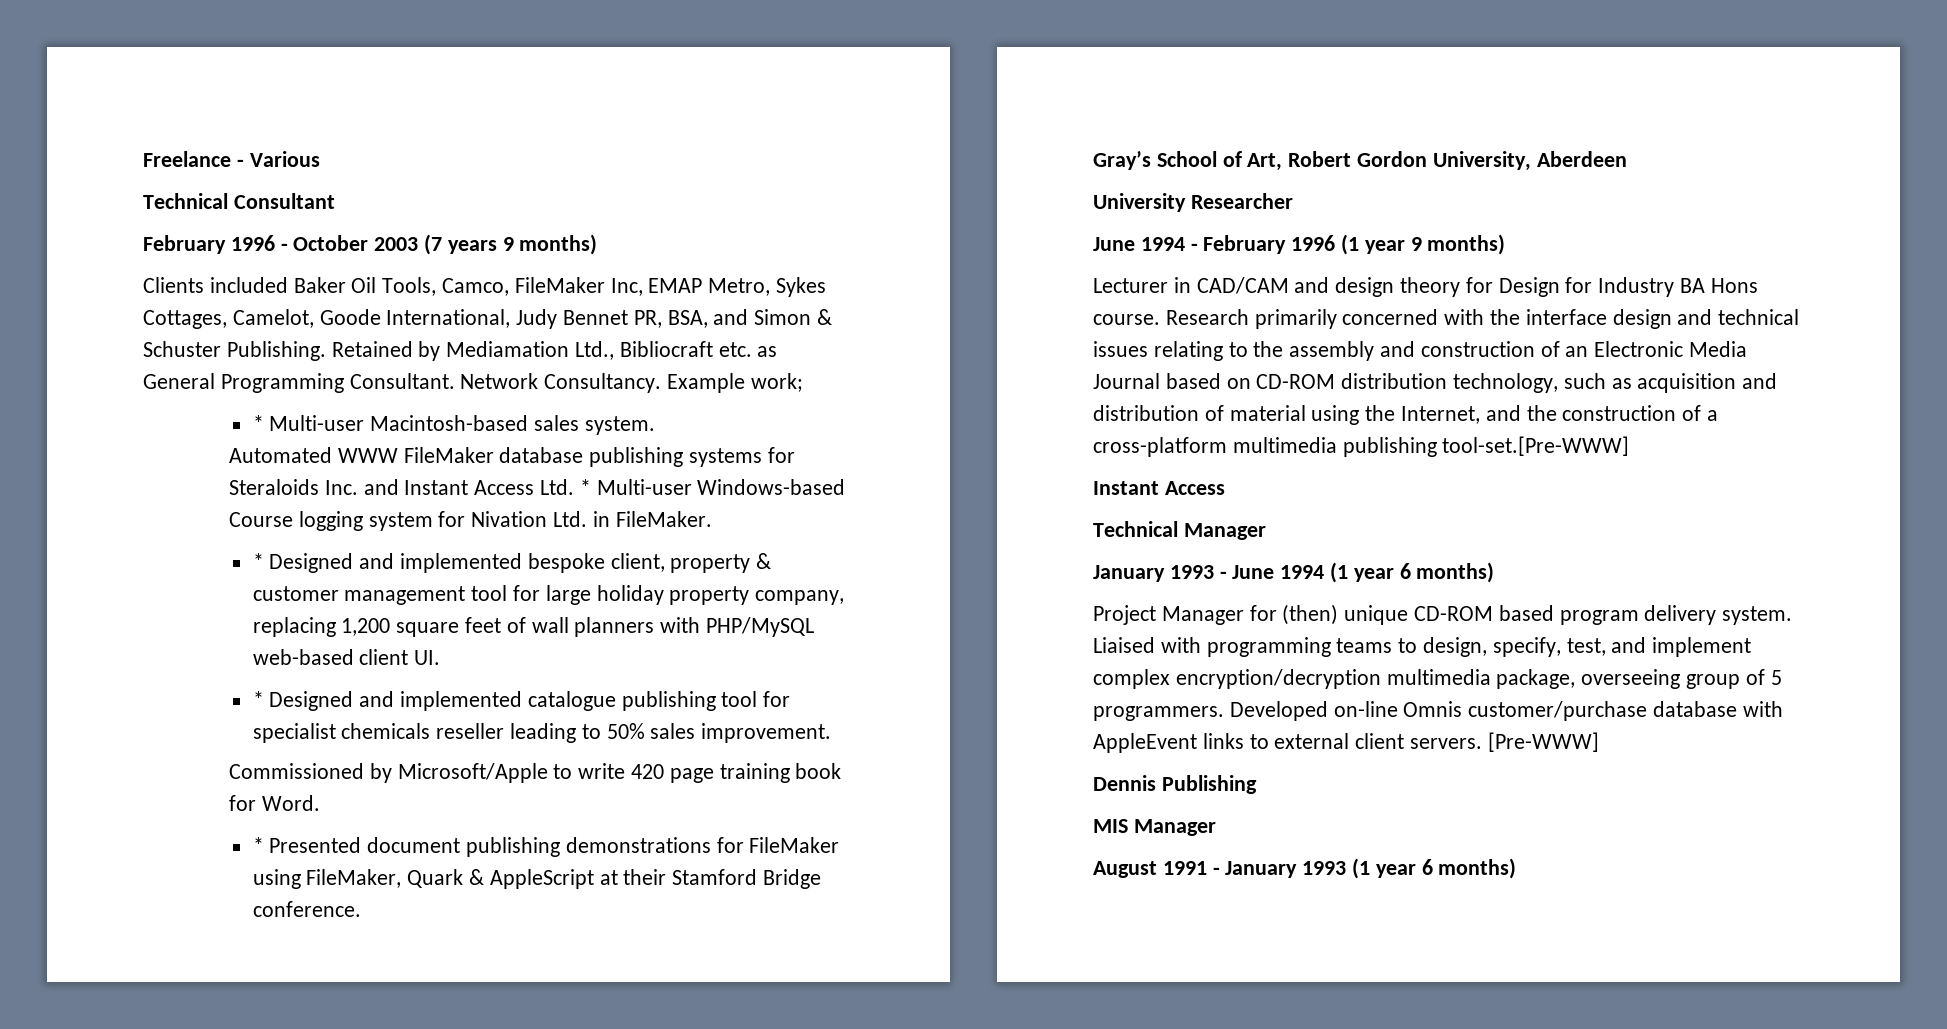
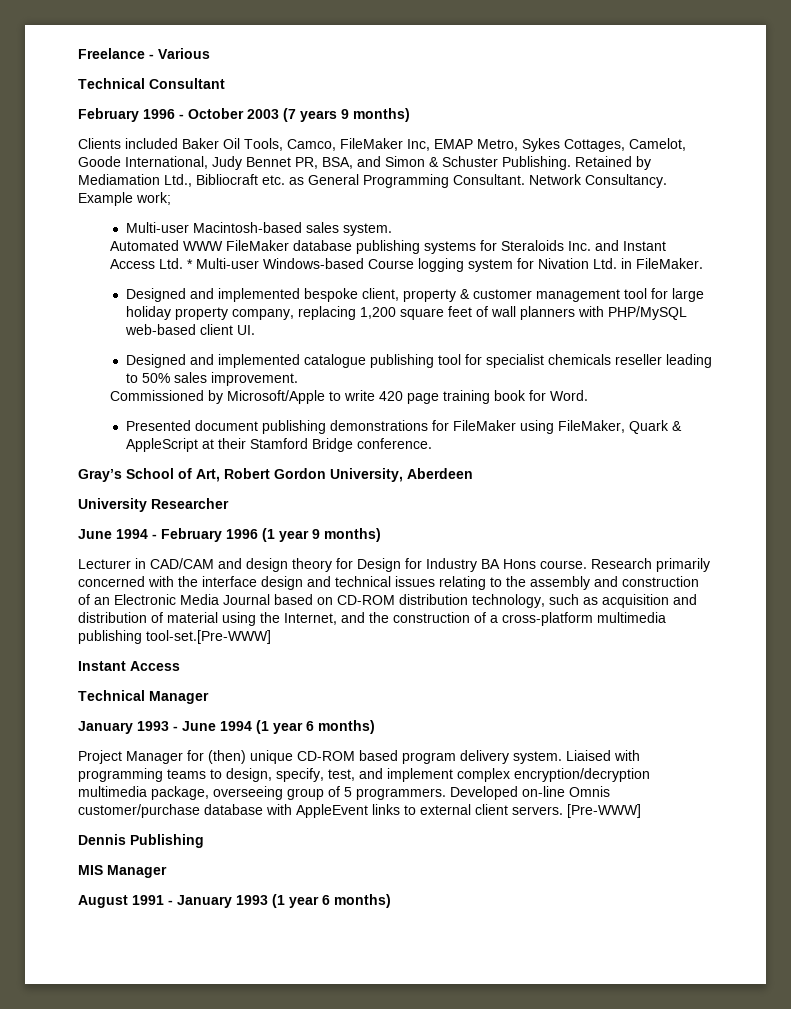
[252,415,264,431] * -> (171, 198) none
[252,553,264,569] * -> (704, 263) none
[252,691,264,707] * -> (255, 330) none
[252,837,264,853] * -> (589, 395) none

